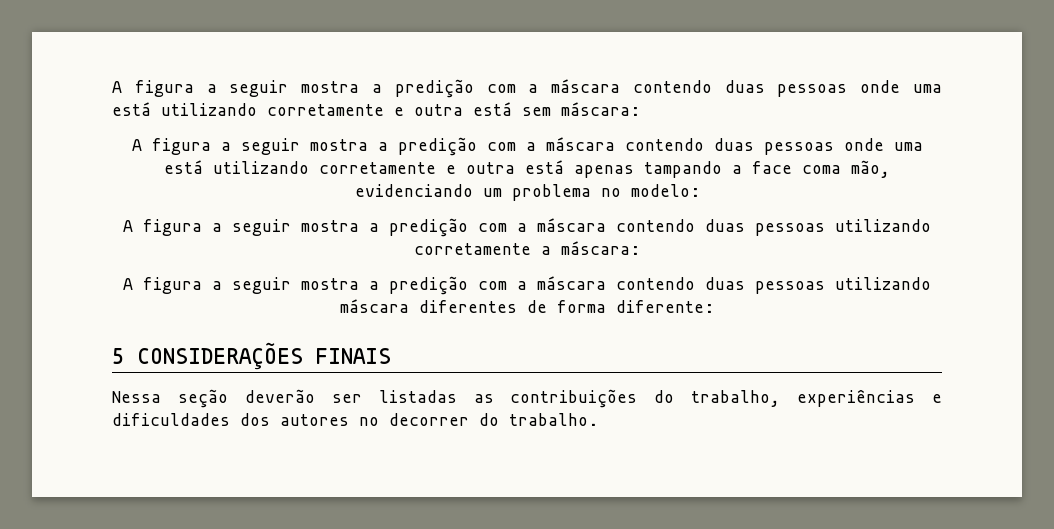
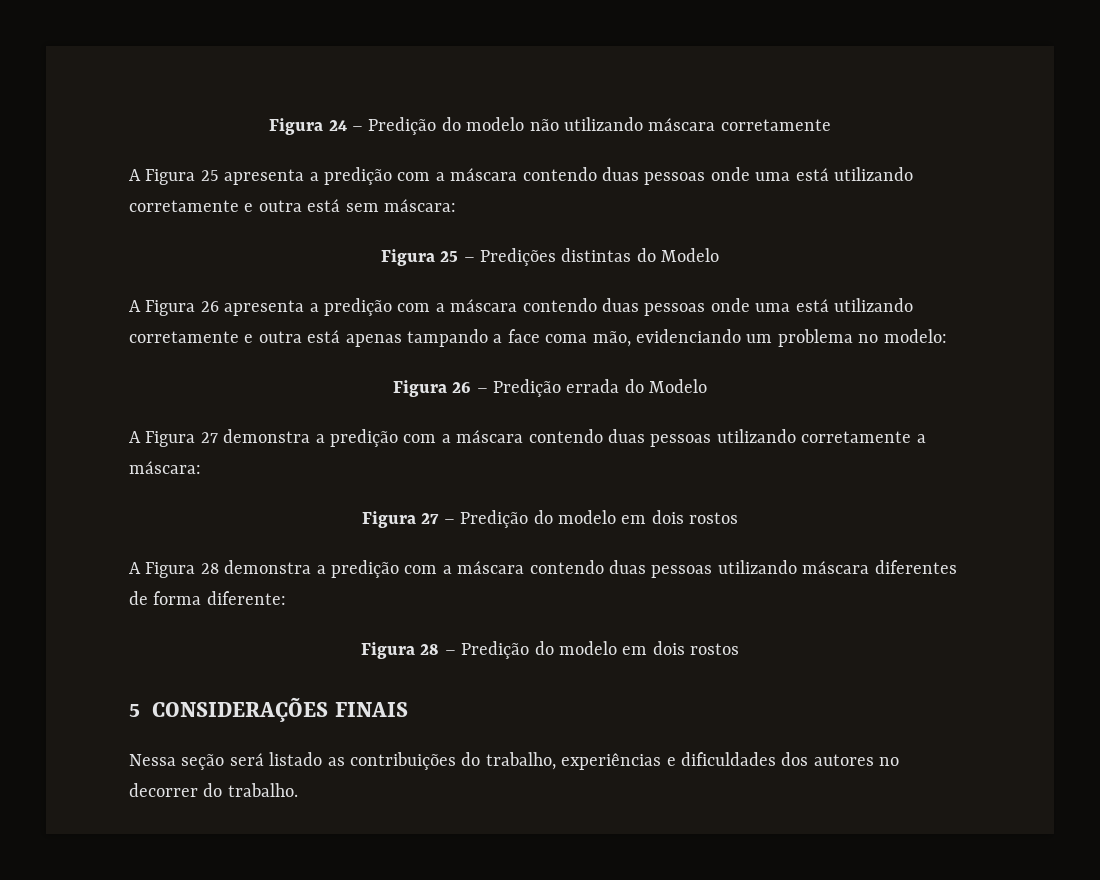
[112,80,360,97] A figura a seguir mostra -> [269,117,831,135] [129,169,305,185] Figura 24 – Predição do modelo não utilizando máscara corretamente // A Figura 25 apresenta
[131,138,368,155] A figura a seguir mostra -> [380,248,720,266] [129,300,305,316] Figura 25 – Predições distintas do Modelo // A Figura 26 apresenta
[123,219,359,236] A figura a seguir mostra -> [392,379,708,397] [129,429,311,447] Figura 26 – Predição errada do Modelo // A Figura 27 demonstra
[123,277,359,294] A figura a seguir mostra -> [361,510,739,528] [129,560,312,578] Figura 27 – Predição do modelo em dois rostos // A Figura 28 demonstra
(714, 306) none -> [360,641,740,659] // Figura 28 – Predição do modelo em dois rostos
[244,389,457,403] deverão ser listadas -> [229,752,323,766] será listado

